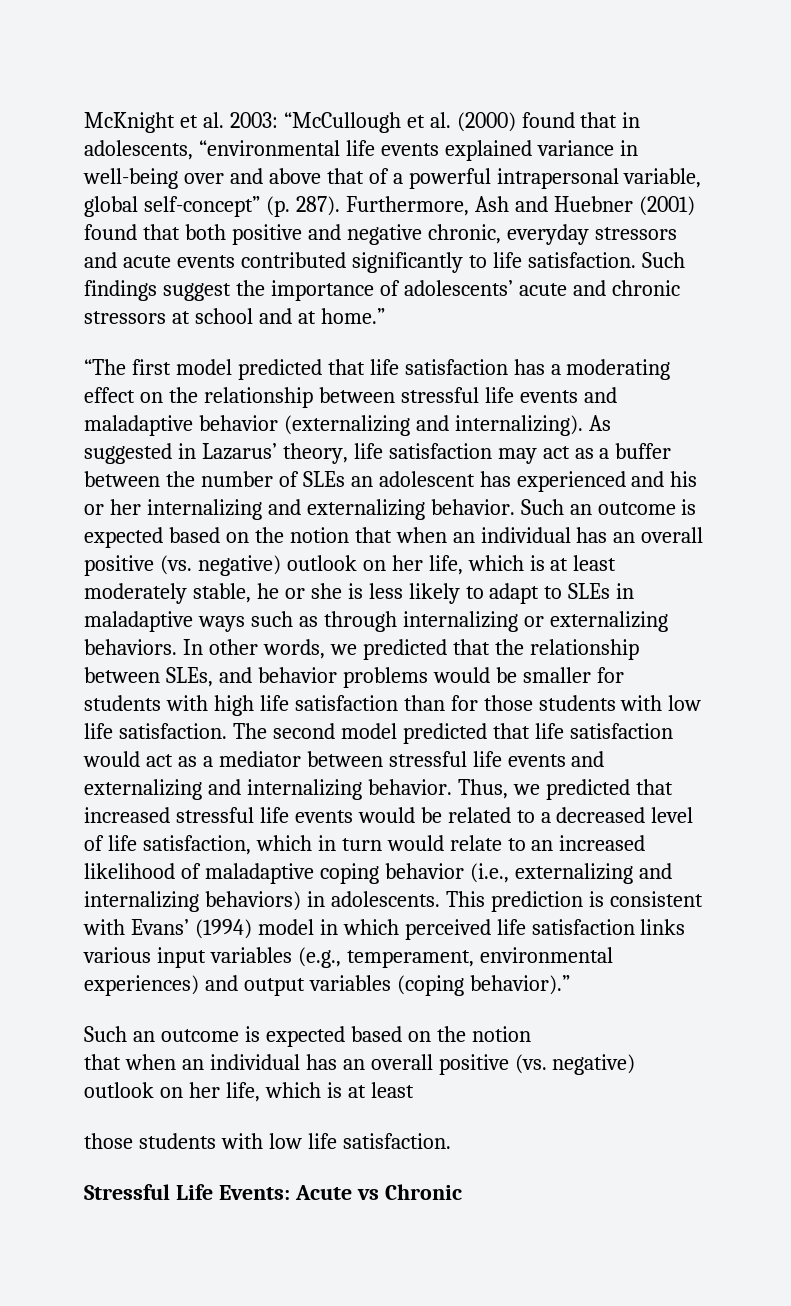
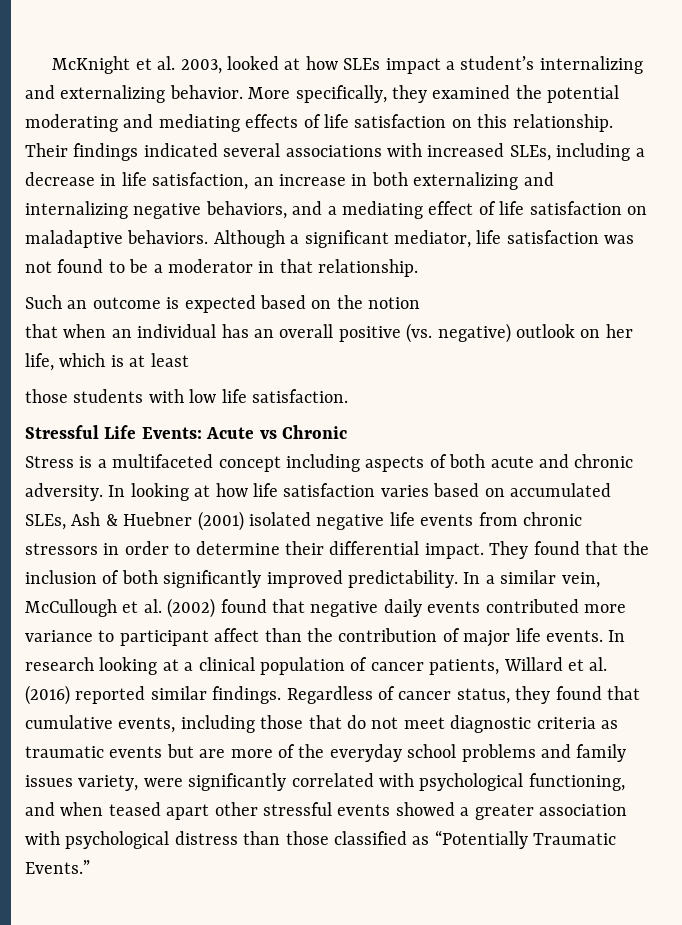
[229,112,641,133] [84,140,638,161] [83,168,702,189] [84,196,695,217] [84,224,677,245] [84,252,685,273] [84,280,680,301] [84,308,385,324] [84,359,671,380] [84,387,617,408] [84,415,611,436] [84,443,672,464] [84,471,698,492] [84,499,697,520] [84,527,704,548] [84,555,617,576] [84,583,635,604] [84,611,668,632] [84,639,639,660] [84,667,624,688] [84,695,702,716] [84,723,673,744] [83,751,605,767] [84,779,673,800] [84,807,694,823] [84,835,646,855] [84,863,672,884] [84,891,703,912] [83,919,686,940] [83,947,613,968] [84,975,570,996] 2003: “McCullough et al. (2000) found that in adolescents, “environmental life events explained variance in well-being over and above that of a powerful intrapersonal variable, global self-concept” (p. 287). Furthermore, Ash and Huebner (2001) found that both positive and negative chronic, everyday stressors and acute events contributed significantly to life satisfaction. Such findings suggest the importance of adolescents’ acute and chronic stressors at school and at home.” // “The first model predicted that life satisfaction has a moderating effect on the relationship between stressful life events and maladaptive behavior (externalizing and internalizing). As suggested in Lazarus’ theory, life satisfaction may act as a buffer between the number of SLEs an adolescent has experienced and his or her internalizing and externalizing behavior. Such an outcome is expected based on the notion that when an individual has an overall positive (vs. negative) outlook on her life, which is at least moderately stable, he or she is less likely to adapt to SLEs in maladaptive ways such as through internalizing or externalizing behaviors. In other words, we predicted that the relationship between SLEs, and behavior problems would be smaller for students with high life satisfaction than for those students with low life satisfaction. The second model predicted that life satisfaction would act as a mediator between stressful life events and externalizing and internalizing behavior. Thus, we predicted that increased stressful life events would be related to a decreased level of life satisfaction, which in turn would relate to an increased likelihood of maladaptive coping behavior (i.e., externalizing and internalizing behaviors) in adolescents. This prediction is consistent with Evans’ (1994) model in which perceived life satisfaction links various input variables (e.g., temperament, environmental experiences) and output variables (coping behavior).” -> [180,56,643,74] [25,85,620,103] [25,114,613,132] [25,143,645,161] [25,172,554,190] [25,201,647,219] [25,230,635,248] [25,259,419,277] 2003, looked at how SLEs impact a student’s internalizing and externalizing behavior. More specifically, they examined the potential moderating and mediating effects of life satisfaction on this relationship. Their findings indicated several associations with increased SLEs, including a decrease in life satisfaction, an increase in both externalizing and internalizing negative behaviors, and a mediating effect of life satisfaction on maladaptive behaviors. Although a significant mediator, life satisfaction was not found to be a moderator in that relationship.
(462, 1192) none -> [25,454,634,472] [25,483,611,501] [25,511,582,531] [25,541,650,559] [25,570,600,588] [25,598,626,618] [25,628,626,647] [25,657,608,675] [25,685,640,705] [25,715,618,733] [25,744,627,762] [25,773,625,791] [25,802,627,820] [25,830,617,849] [25,860,90,874] // Stress is a multifaceted concept including aspects of both acute and chronic adversity. In looking at how life satisfaction varies based on accumulated SLEs, Ash & Huebner (2001) isolated negative life events from chronic stressors in order to determine their differential impact. They found that the inclusion of both significantly improved predictability. In a similar vein, McCullough et al. (2002) found that negative daily events contributed more variance to participant affect than the contribution of major life events. In research looking at a clinical population of cancer patients, Willard et al. (2016) reported similar findings. Regardless of cancer status, they found that cumulative events, including those that do not meet diagnostic criteria as traumatic events but are more of the everyday school problems and family issues variety, were significantly correlated with psychological functioning, and when teased apart other stressful events showed a greater association with psychological distress than those classified as “Potentially Traumatic Events.”

